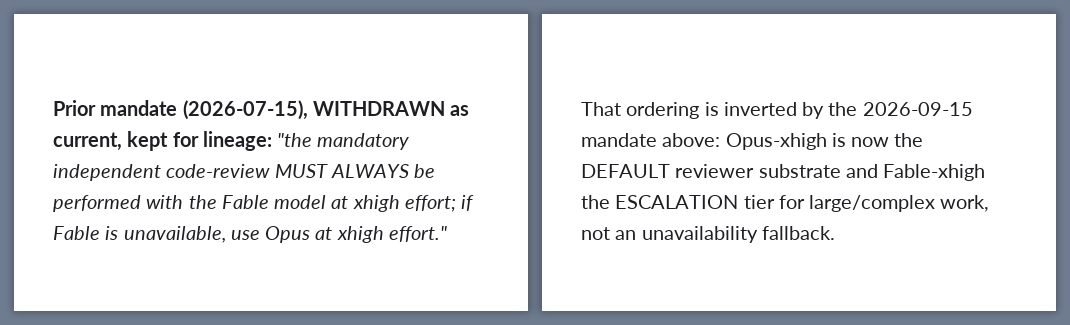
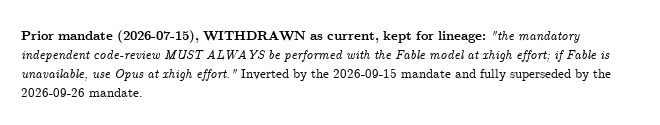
[581,102,973,119] [581,133,924,150] [581,164,986,181] [581,195,990,212] [581,226,835,243] That ordering is inverted by the 2026-09-15 mandate above: Opus-xhigh is now the DEFAULT reviewer substrate and Fable-xhigh the ESCALATION tier for large/complex work, not an unavailability fallback. -> [241,68,611,81] [21,88,143,97] Inverted by the 2026-09-15 mandate and fully superseded by the 2026-09-26 mandate.

